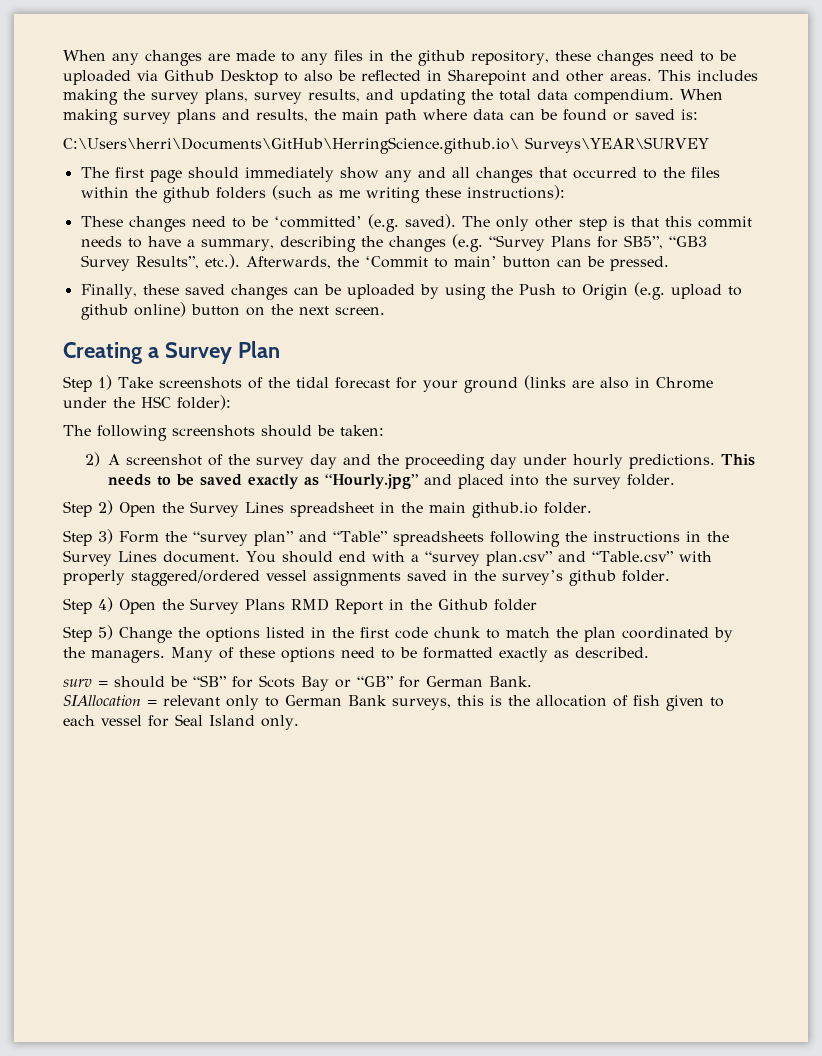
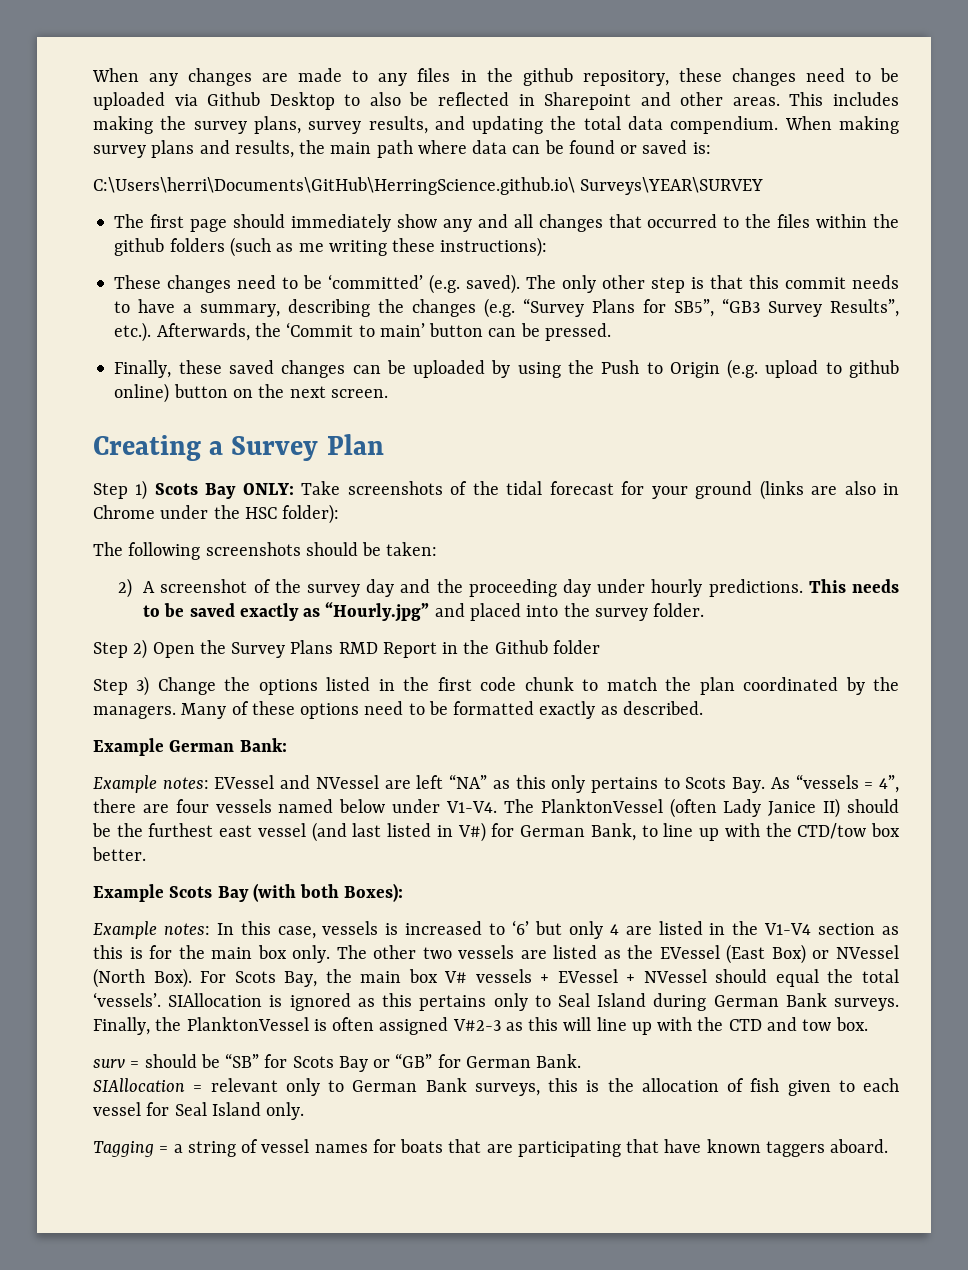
(112, 382) none -> [154,483,294,499] Scots Bay ONLY:
[245,502,592,518] [63,529,729,547] [63,550,712,566] [63,570,670,586] [63,597,239,614] Lines spreadsheet in the main github.io folder. // Step 3) Form the “survey plan” and “Table” spreadsheets following the instructions in the Survey Lines document. You should end with a “survey plan.csv” and “Table.csv” with properly staggered/ordered vessel assignments saved in the survey’s github folder. // Step 4) Open the Survey -> (286, 650) none
[98,625,113,640] 5) -> [136,676,150,696] 3)
(649, 652) none -> [93,738,287,756] [93,774,899,793] [93,798,900,818] [92,822,900,842] [92,847,146,861] [93,883,404,902] [93,920,900,939] [93,944,899,964] [93,968,899,988] [93,992,899,1011] [93,1017,868,1035] // Example German Bank: // Example notes: EVessel and NVessel are left “NA” as this only pertains to Scots Bay. As “vessels = 4”, there are four vessels named below under V1-V4. The PlanktonVessel (often Lady Janice II) should be the furthest east vessel (and last listed in V#) for German Bank, to line up with the CTD/tow box better. // Example Scots Bay (with both Boxes): // Example notes: In this case, vessels is increased to ‘6’ but only 4 are listed in the V1-V4 section as this is for the main box only. The other two vessels are listed as the EVessel (East Box) or NVessel (North Box). For Scots Bay, the main box V# vessels + EVessel + NVessel should equal the total ‘vessels’. SIAllocation is ignored as this pertains only to Seal Island during German Bank surveys. Finally, the PlanktonVessel is often assigned V#2-3 as this will line up with the CTD and tow box.
(299, 722) none -> [93,1139,889,1157] // Tagging = a string of vessel names for boats that are participating that have known taggers aboard.

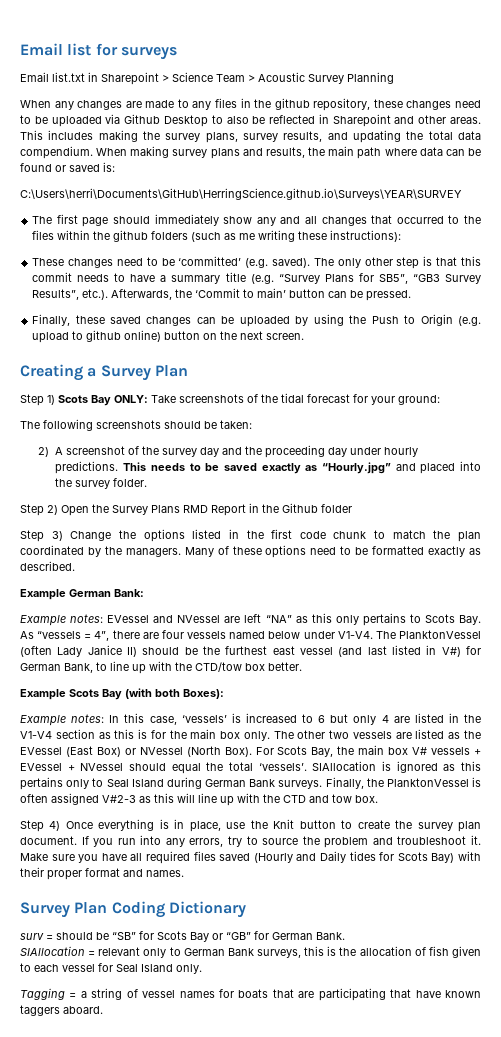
(92, 75) none -> [20,43,177,60] [20,72,394,85] Email list for surveys // Email list.txt in Sharepoint > Science Team > Acoustic Survey Planning //
[93,177,764,195] C:\Users\herri\Documents\GitHub\HerringScience.github.io\ Surveys\YEAR\SURVEY -> [20,188,462,200] C:\Users\herri\Documents\GitHub\HerringScience.github.io\Surveys\YEAR\SURVEY
[200,299,477,317] summary, describing the changes -> [171,272,246,284] summary title
[695,480,900,500] [93,504,340,524] ground (links are also in Chrome under the HSC folder): -> [398,395,440,405] ground:
[322,921,379,935] vessels -> [181,715,227,723] ‘vessels’
[512,920,530,935] ‘6’ -> [318,715,326,723] 6
(868, 1024) none -> [20,819,481,832] [20,835,481,848] [20,851,482,864] [20,867,184,880] [20,901,246,918] // Step 4) Once everything is in place, use the Knit button to create the survey plan document. If you run into any errors, try to source the problem and troubleshoot it. Make sure you have all required files saved (Hourly and Daily tides for Scots Bay) with their proper format and names. // Survey Plan Coding Dictionary

